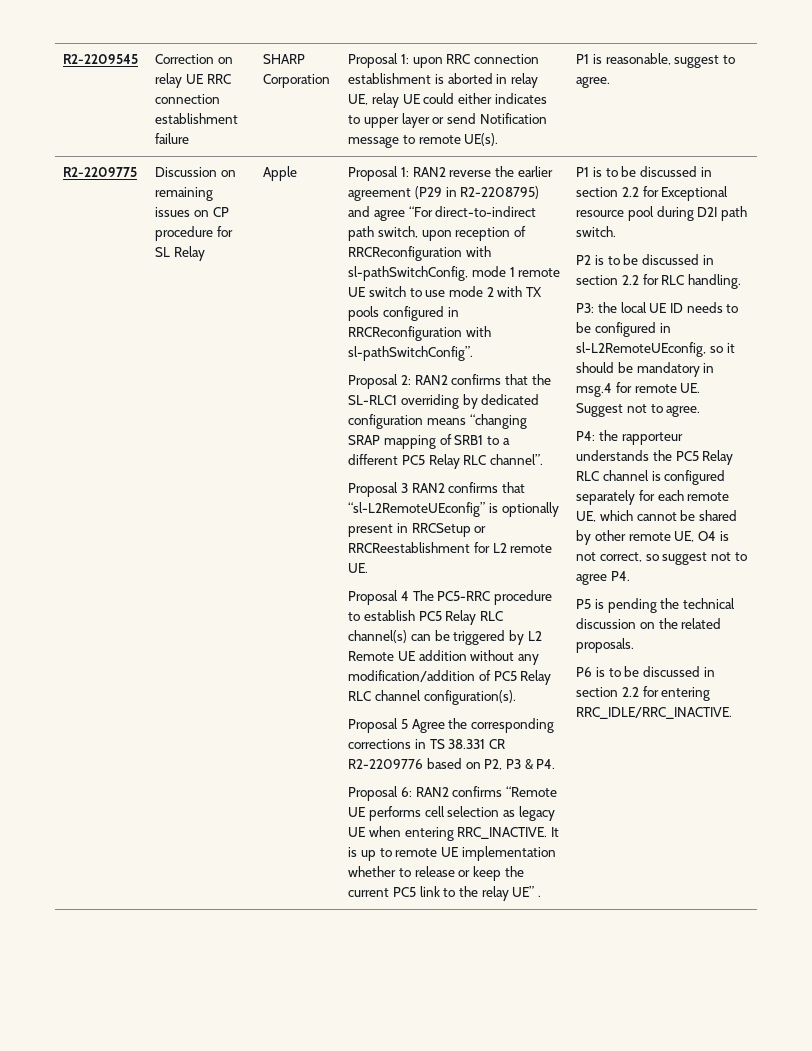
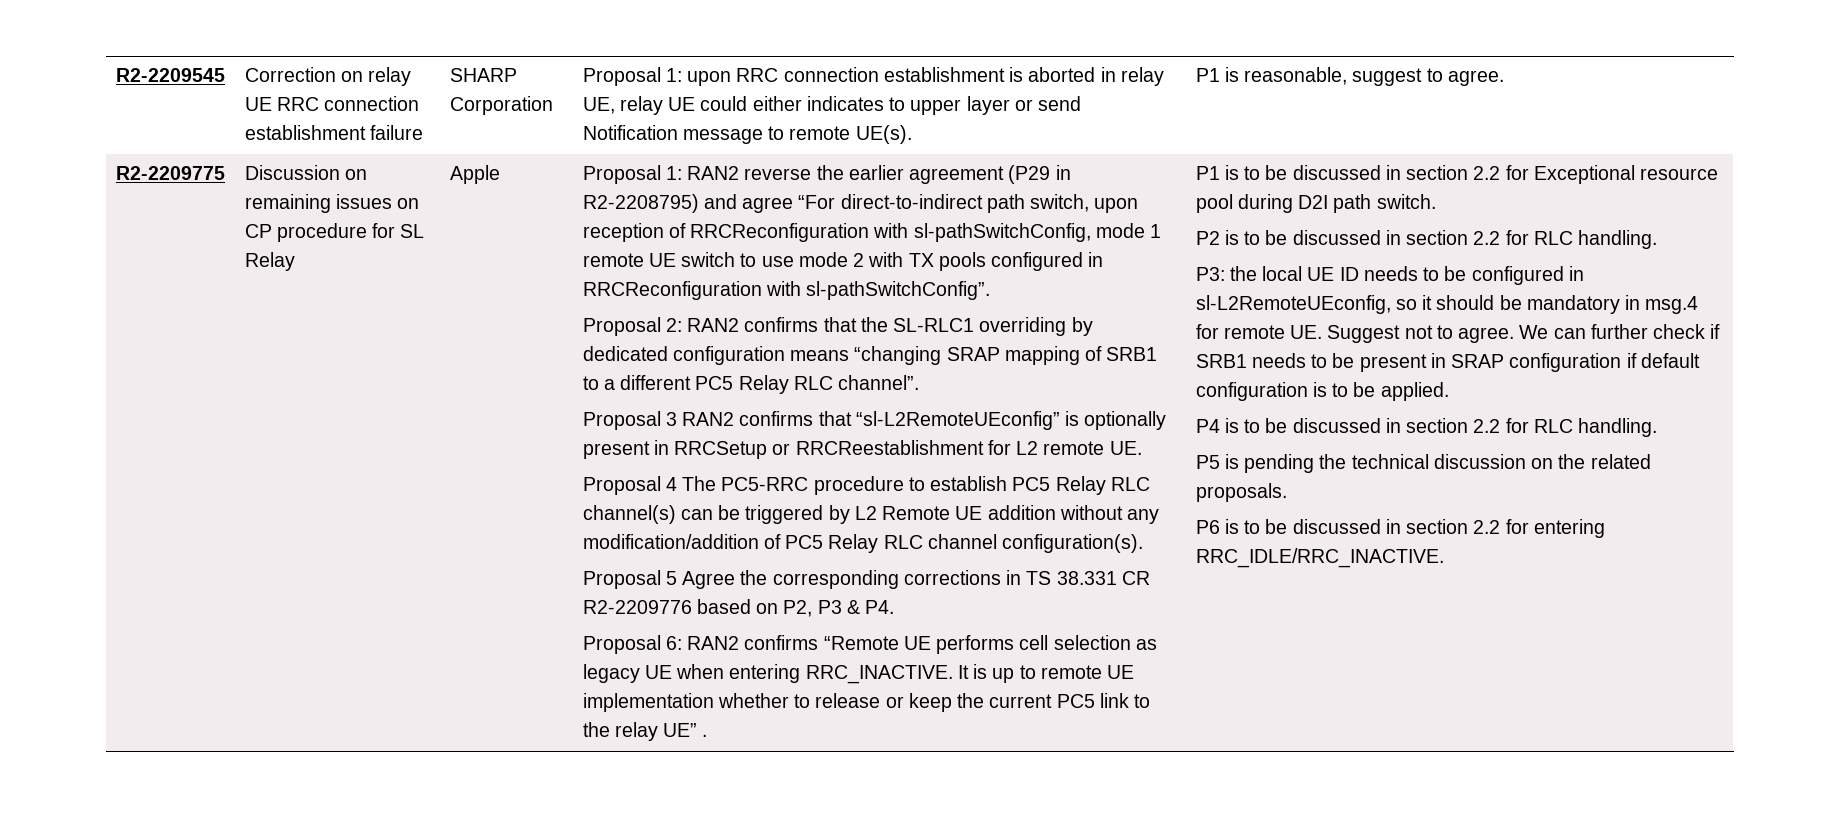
[576,430,683,445] [576,450,734,465] [576,470,726,485] [576,490,730,505] [576,510,738,522] [576,530,729,545] [576,552,747,565] [576,571,631,585] // P4: the rapporteur understands the PC5 Relay RLC channel is configured separately for each remote UE, which cannot be shared by other remote UE, O4 is not correct, so suggest not to agree P4. -> [1519,324,1721,339] [1195,353,1700,372] [1195,382,1449,401] [1195,418,1658,437] We can further check if SRB1 needs to be present in SRAP configuration if default configuration is to be applied. // P4 is to be discussed in section 2.2 for RLC handling.

